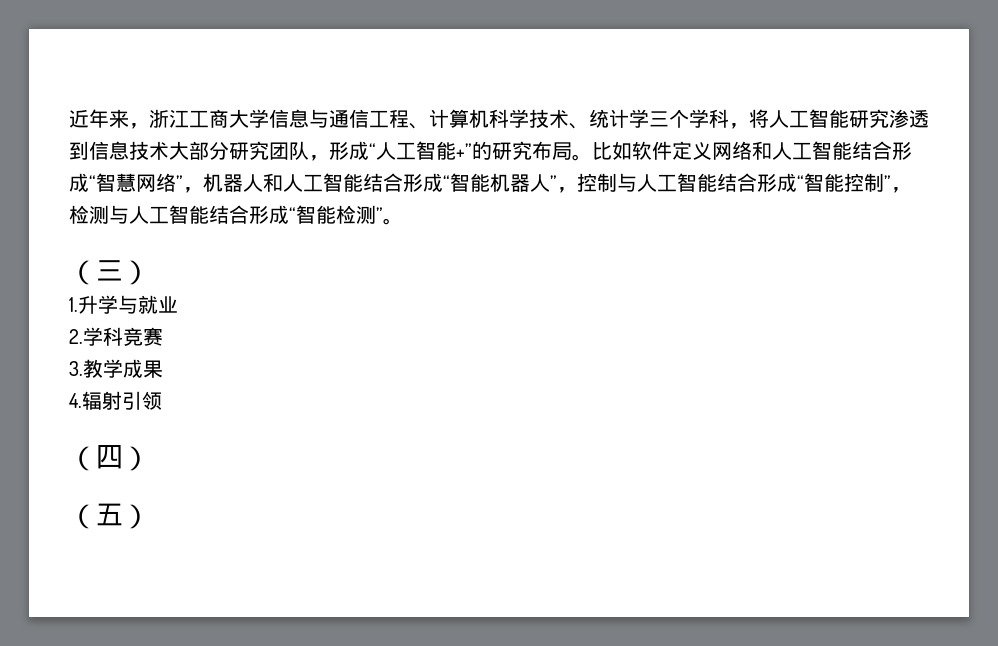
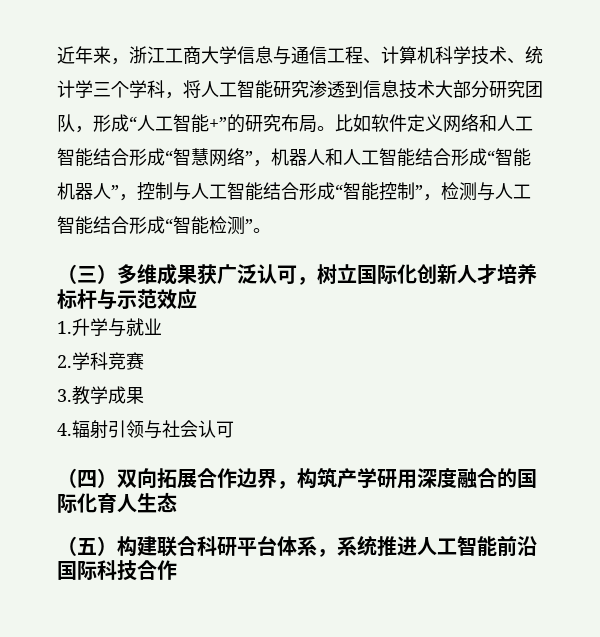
(150, 272) none -> [117,263,537,285] [57,288,197,310] 多维成果获广泛认可，树立国际化创新人才培养标杆与示范效应
(162, 400) none -> [144,420,234,439] 与社会认可
[69,503,150,529] // （五） -> [117,467,537,489] [57,492,177,513] [57,535,537,557] [57,560,177,581] 双向拓展合作边界，构筑产学研用深度融合的国际化育人生态 // （五）构建联合科研平台体系，系统推进人工智能前沿国际科技合作

